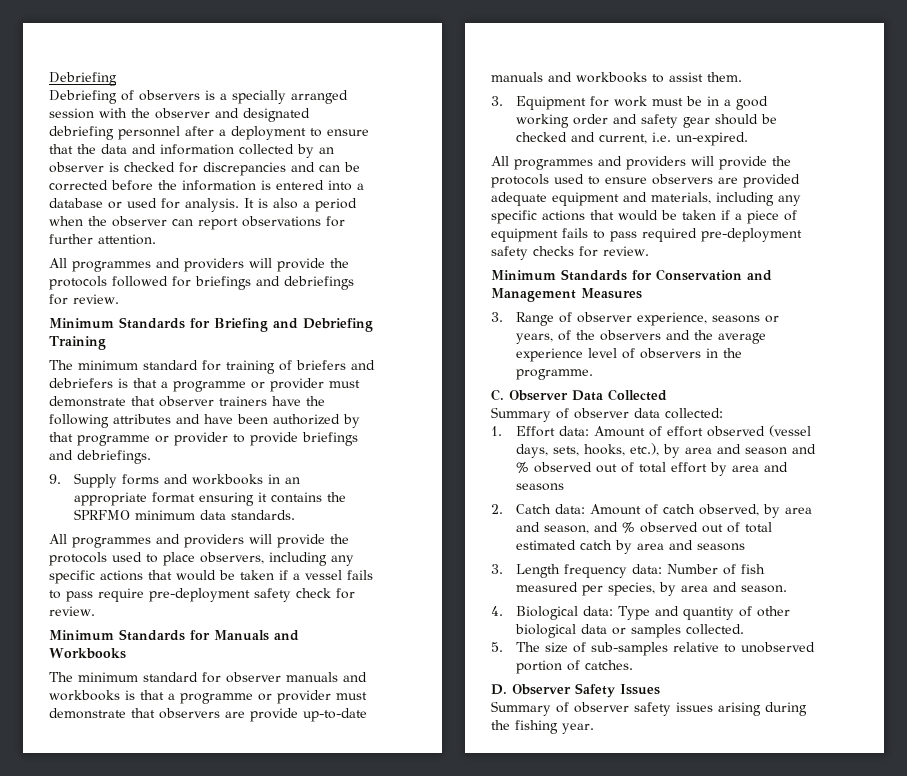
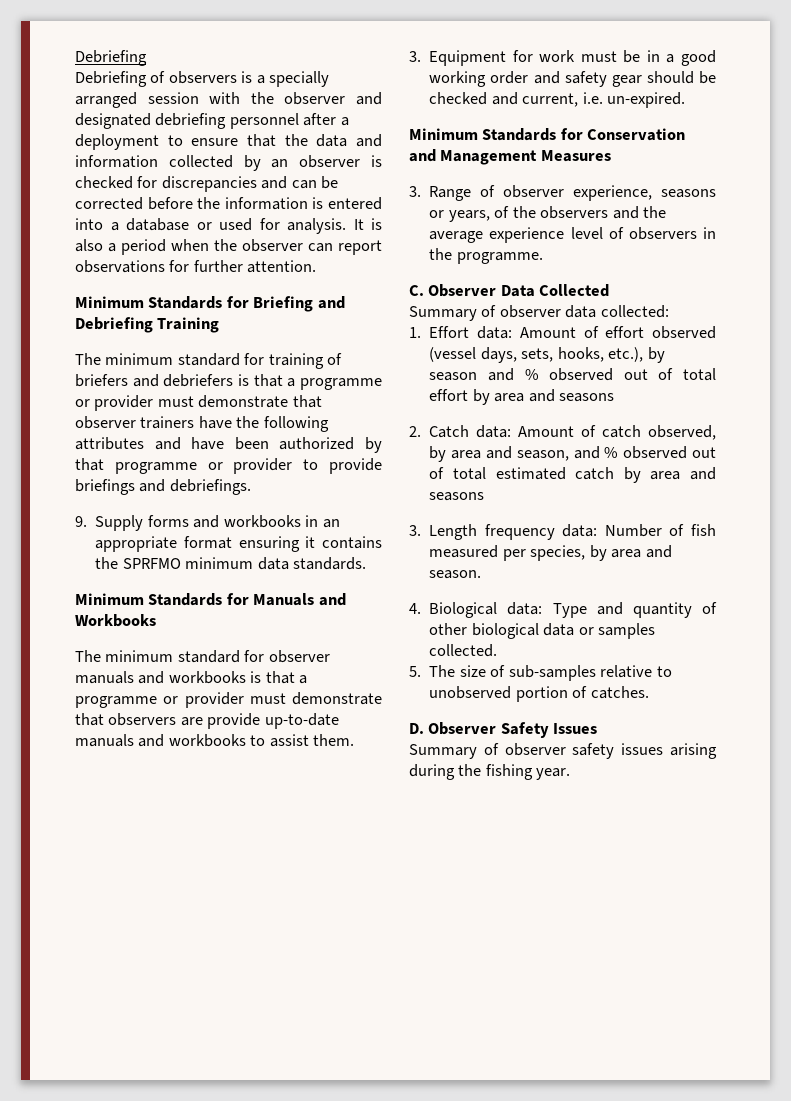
[49,258,349,272] [49,276,354,290] [49,294,119,305] // All programmes and providers will provide the protocols followed for briefings and debriefings for review. -> (317, 266) none
[49,534,349,548] [49,552,354,566] [49,570,373,584] [49,588,355,602] [49,606,95,616] // All programmes and providers will provide the protocols used to place observers, including any specific actions that would be taken if a vessel fails to pass require pre-deployment safety check for review. -> (367, 563) none
[491,156,791,170] [491,174,800,188] [491,192,801,206] [491,210,797,224] [491,228,802,242] [491,246,649,260] // All programmes and providers will provide the protocols used to ensure observers are provided adequate equipment and materials, including any specific actions that would be taken if a piece of equipment fails to pass required pre-deployment safety checks for review. -> (686, 100) none
[684,444,741,454] area and -> (665, 355) none

